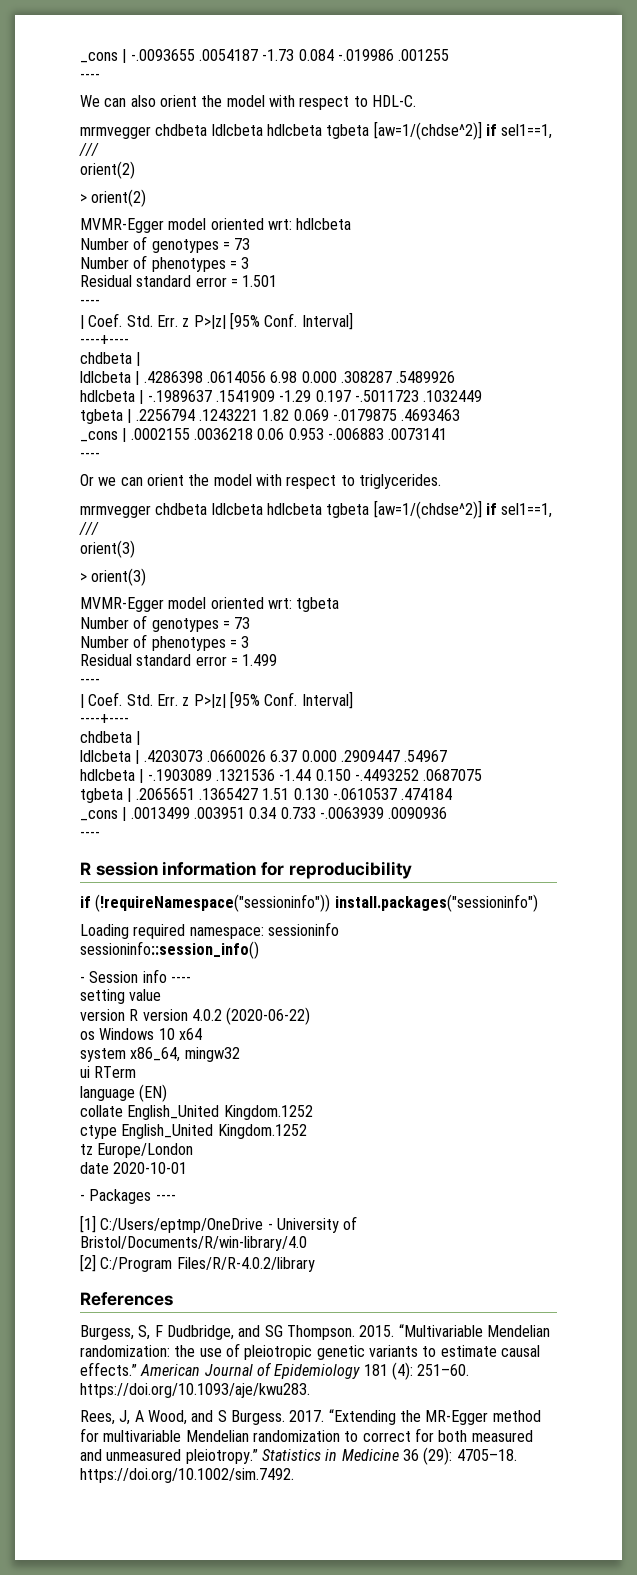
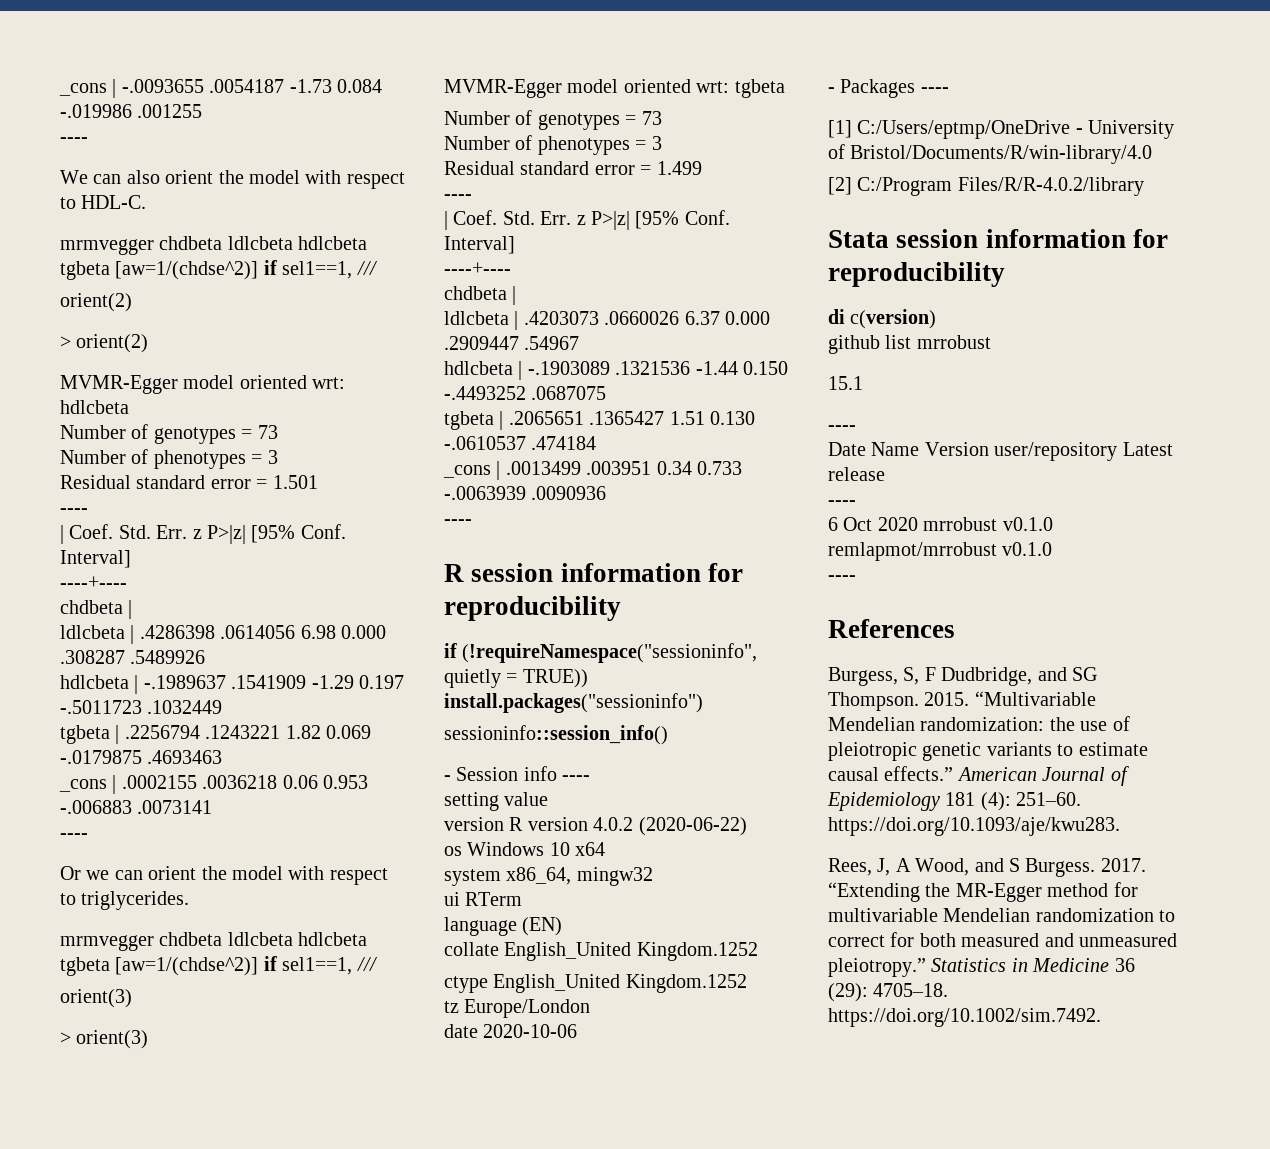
[95,894,538,912] [80,922,339,939] (!requireNamespace("sessioninfo")) install.packages("sessioninfo") // Loading required namespace: sessioninfo -> [462,643,758,663] [444,669,588,688] [444,693,703,713] (!requireNamespace("sessioninfo", quietly = TRUE)) install.packages("sessioninfo")
[113,1162,188,1174] 2020-10-01 -> [483,1024,578,1038] 2020-10-06
(315, 1264) none -> [828,229,1168,248] [828,262,1005,287] [828,309,937,329] [828,335,991,354] [828,376,863,390] [828,425,856,431] [828,442,1173,461] [828,467,885,481] [828,500,856,506] [828,517,1053,531] [828,542,1053,561] [828,575,856,581] // Stata session information for reproducibility // di c(version) // github list mrrobust // 15.1 // ---- // Date Name Version user/repository Latest release // ---- // 6 Oct 2020 mrrobust v0.1.0 remlapmot/mrrobust v0.1.0 // ----

